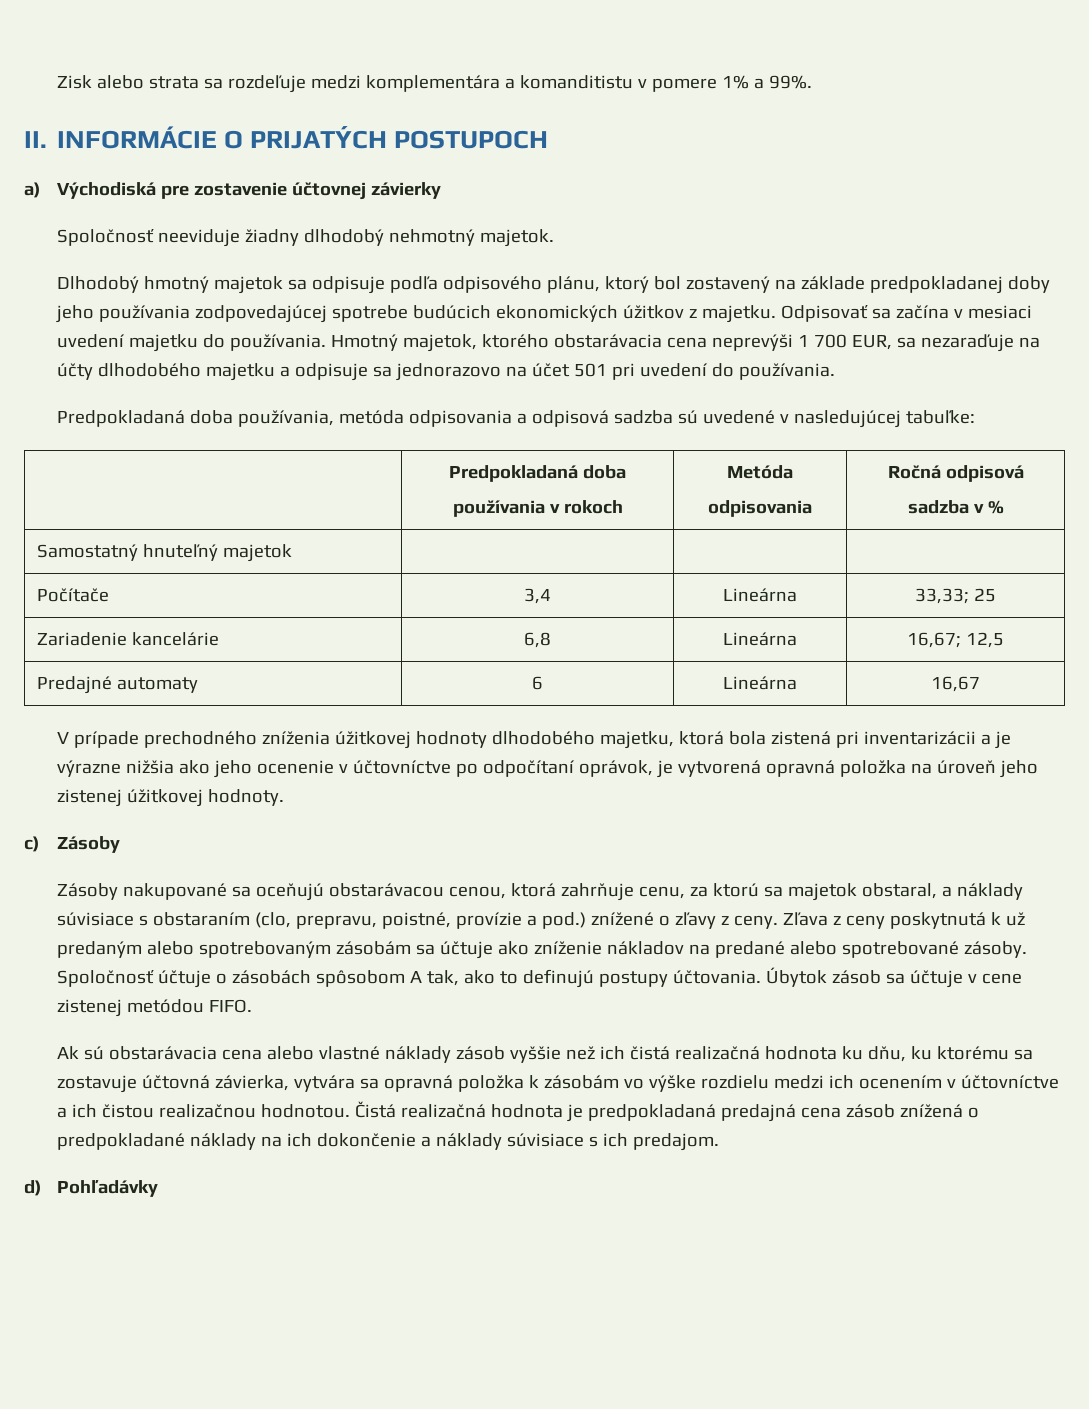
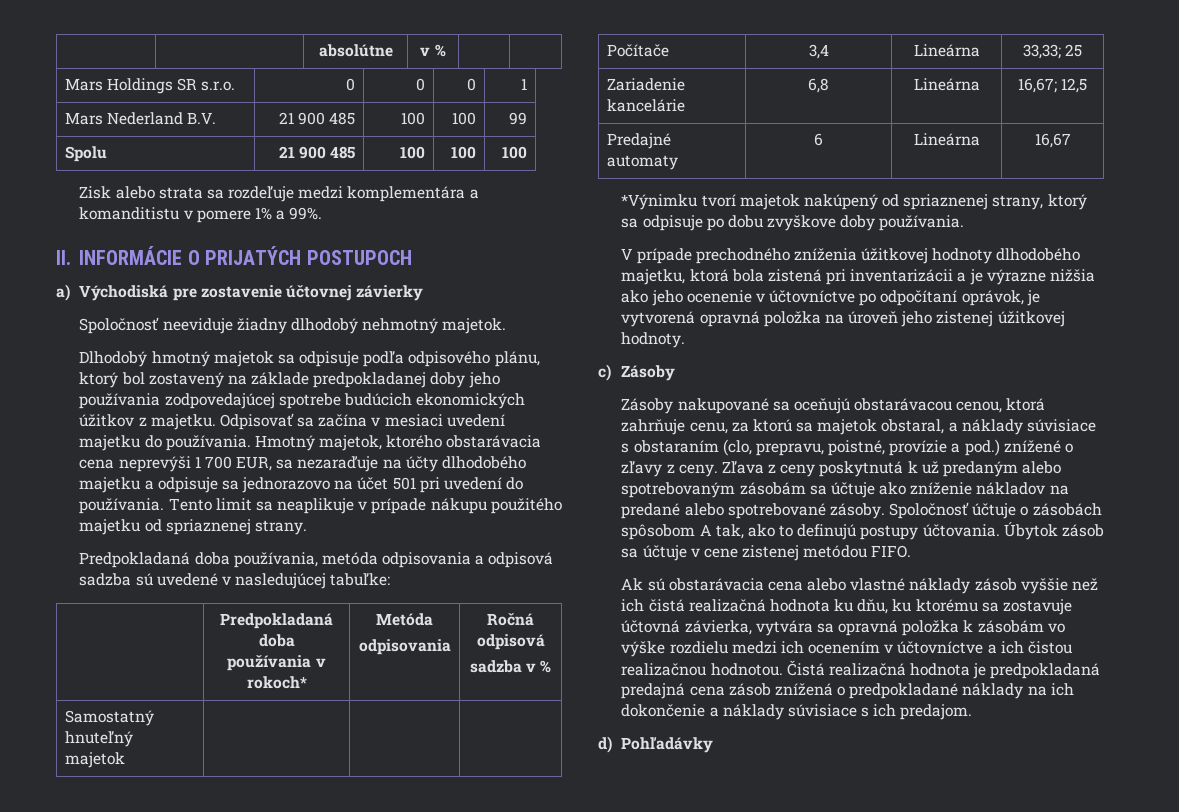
(57, 82) none -> [318,44,393,57] [420,44,446,57] [64,78,236,94] [346,78,356,91] [416,78,426,91] [467,78,477,91] [521,78,528,90] [64,112,216,125] [279,112,356,125] [401,112,426,125] [452,112,477,125] [509,112,528,125] [64,146,107,162] [279,146,356,159] [400,146,426,159] [451,146,477,159] [502,146,528,159] | | absolútne | v % | | // Mars Holdings SR s.r.o. | 0 | 0 | 0 | 1 // Mars Nederland B.V. | 21 900 485 | 100 | 100 | 99 // Spolu | 21 900 485 | 100 | 100 | 100 //
(836, 371) none -> [168,498,562,514] [79,519,307,535] Tento limit sa neaplikuje v prípade nákupu použitého majetku od spriaznenej strany.
[563,500,623,514] rokoch -> [246,676,307,689] rokoch*
(980, 684) none -> [621,194,1087,210] [621,215,965,231] // *Výnimku tvorí majetok nakúpený od spriaznenej strany, ktorý sa odpisuje po dobu zvyškove doby používania.

